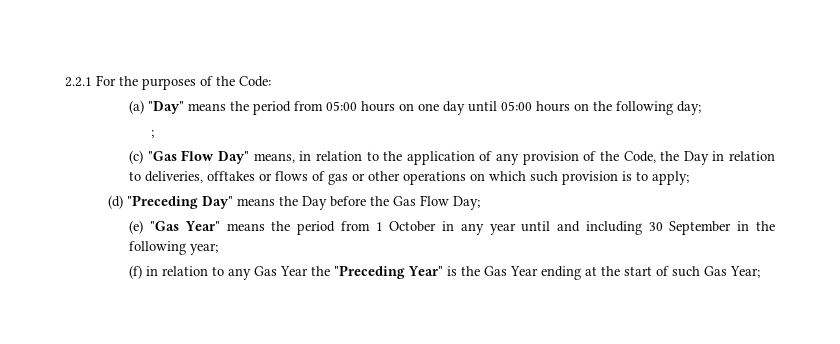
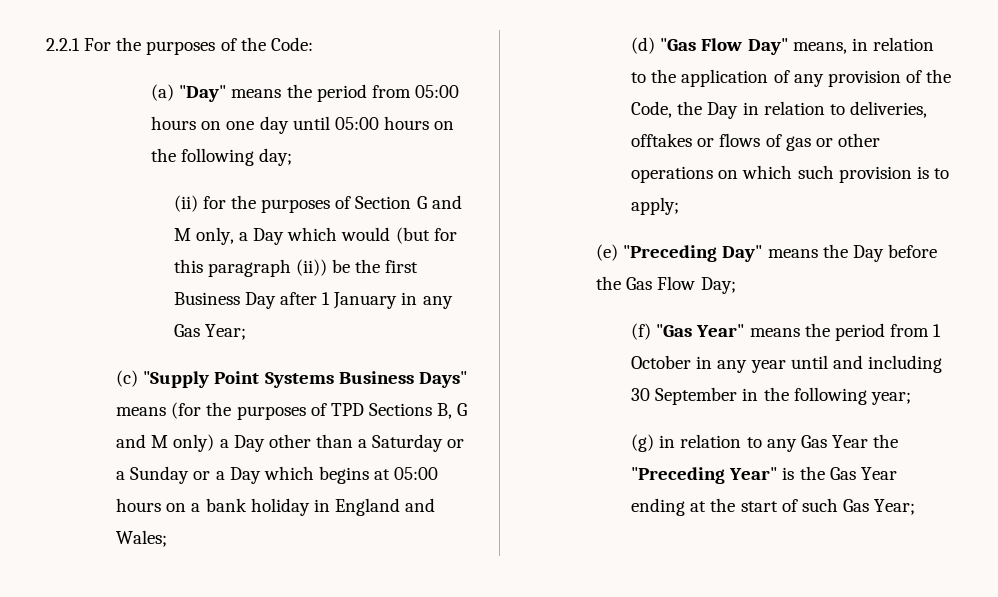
[150,130,154,138] [129,150,144,164] ; // (c) -> [173,195,462,213] [173,227,457,245] [173,259,419,277] [173,292,453,309] [173,324,246,340] [116,370,467,388] [116,402,468,420] [116,434,465,452] [116,466,439,484] [116,498,436,516] [116,530,168,547] [631,37,656,54] (ii) for the purposes of Section G and M only, a Day which would (but for this paragraph (ii)) be the first Business Day after 1 January in any Gas Year; // (c) "Supply Point Systems Business Days" means (for the purposes of TPD Sections B, G and M only) a Day other than a Saturday or a Sunday or a Day which begins at 05:00 hours on a bank holiday in England and Wales; // (d)
[107,195,123,209] (d) -> [596,244,619,261] (e)
[129,220,144,234] (e) -> [631,323,652,340] (f)
[129,265,143,279] (f) -> [631,434,655,452] (g)

